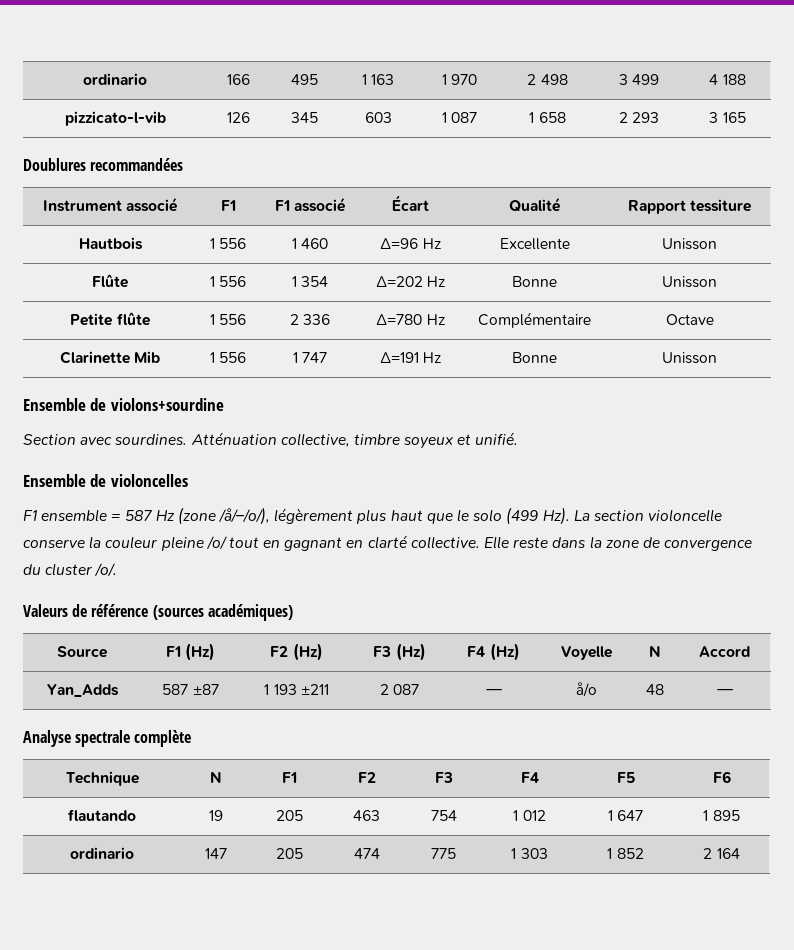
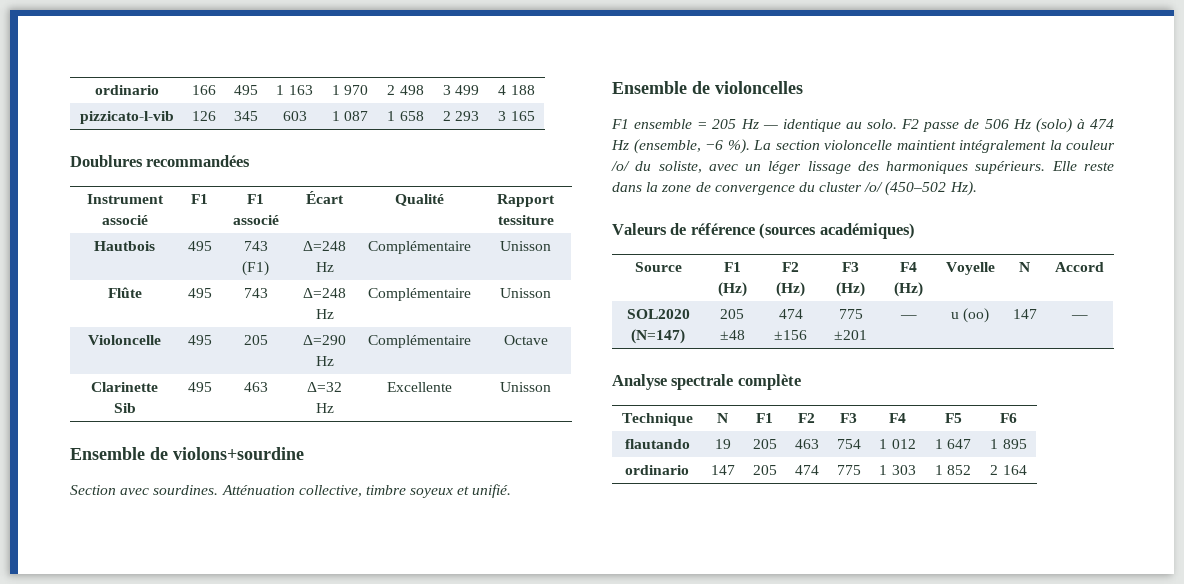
[209,238,247,249] [291,238,329,249] [380,238,441,249] [499,238,570,250] 1 556 | 1 460 | Δ=96 Hz | Excellente -> [187,241,212,251] [243,241,268,251] [242,261,269,276] [303,241,346,251] [315,262,334,272] [367,241,471,254] 495 | 743 (F1) | Δ=248 Hz | Complémentaire
[209,276,247,287] [291,276,329,287] [375,276,446,287] [512,276,557,287] [662,276,717,288] [70,312,150,326] [209,314,247,325] [289,314,331,325] [376,314,445,325] [478,312,591,328] [665,314,714,325] [59,351,161,364] [209,352,247,363] [292,352,328,363] [379,352,442,363] [512,352,557,363] 1 556 | 1 354 | Δ=202 Hz | Bonne | Unisson // Petite flûte | 1 556 | 2 336 | Δ=780 Hz | Complémentaire | Octave // Clarinette Mib | 1 556 | 1 747 | Δ=191 Hz | Bonne -> [187,288,212,298] [243,288,268,298] [303,288,346,298] [315,309,334,319] [367,288,471,301] [500,288,551,298] [88,335,161,345] [187,335,212,345] [243,335,268,345] [303,335,346,345] [315,356,334,366] [367,335,471,348] [503,335,548,345] [91,382,158,392] [113,403,136,413] [187,382,212,392] [243,382,268,392] [307,382,342,392] [315,403,334,413] [386,382,452,392] 495 | 743 | Δ=248 Hz | Complémentaire | Unisson // Violoncelle | 495 | 205 | Δ=290 Hz | Complémentaire | Octave // Clarinette Sib | 495 | 463 | Δ=32 Hz | Excellente
[124,507,723,525] [23,535,480,551] 587 Hz (zone /å/–/o/), légèrement plus haut que le solo (499 Hz). La section violoncelle conserve la couleur pleine /o/ tout en gagnant en clarté collective. -> [712,118,1114,133] [611,139,1115,154] [611,161,1046,174] 205 Hz — identique au solo. F2 passe de 506 Hz (solo) à 474 Hz (ensemble, −6 %). La section violoncelle maintient intégralement la couleur /o/ du soliste, avec un léger lissage des harmoniques supérieurs.
[94,563,118,577] /o/. -> [864,181,977,196] /o/ (450–502 Hz).
[46,684,119,697] [162,684,219,695] [264,684,329,695] [379,684,420,695] [485,689,502,695] [575,682,597,697] [646,684,664,695] Yan_Adds | 587 ±87 | 1 193 ±211 | 2 087 | — | å/o | 48 -> [626,309,690,319] [631,329,685,344] [720,309,744,319] [719,330,745,340] [778,309,803,319] [774,330,807,340] [838,309,863,319] [834,330,867,340] [899,315,917,319] [950,308,990,323] [1012,309,1037,319] SOL2020 (N=147) | 205 ±48 | 474 ±156 | 775 ±201 | — | u (oo) | 147

